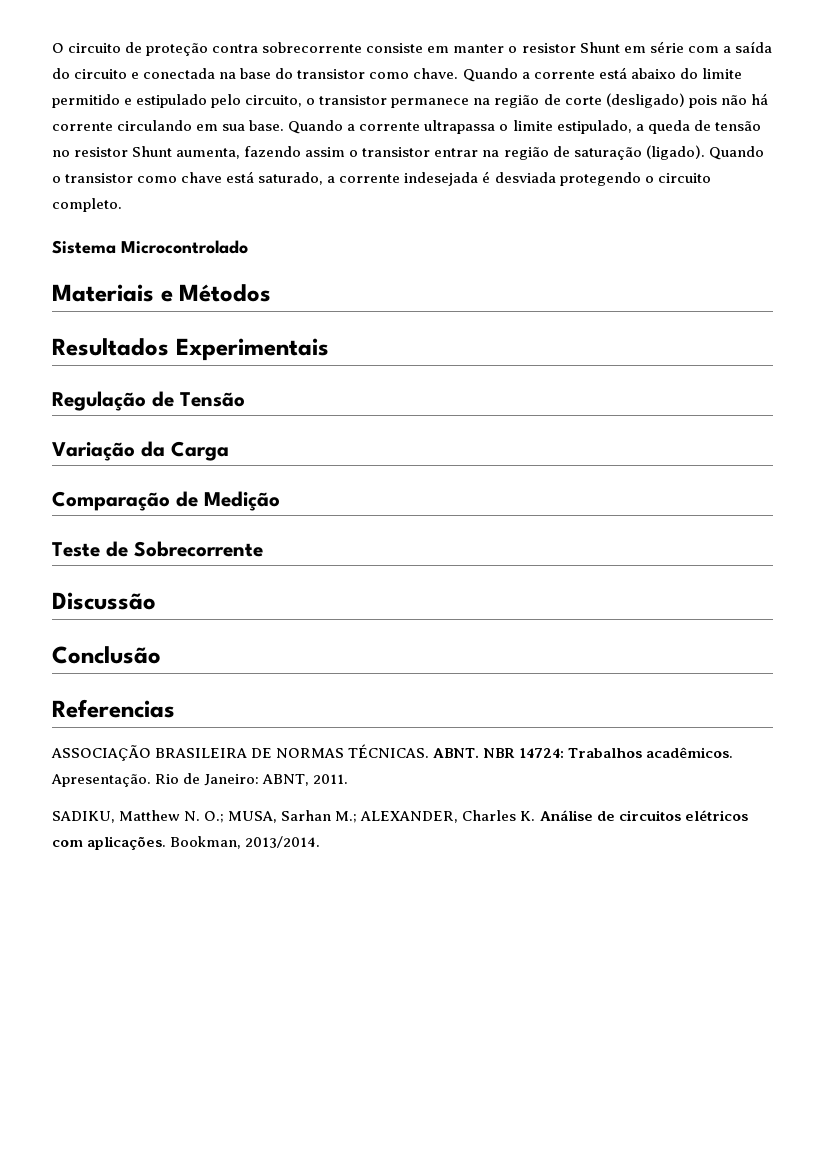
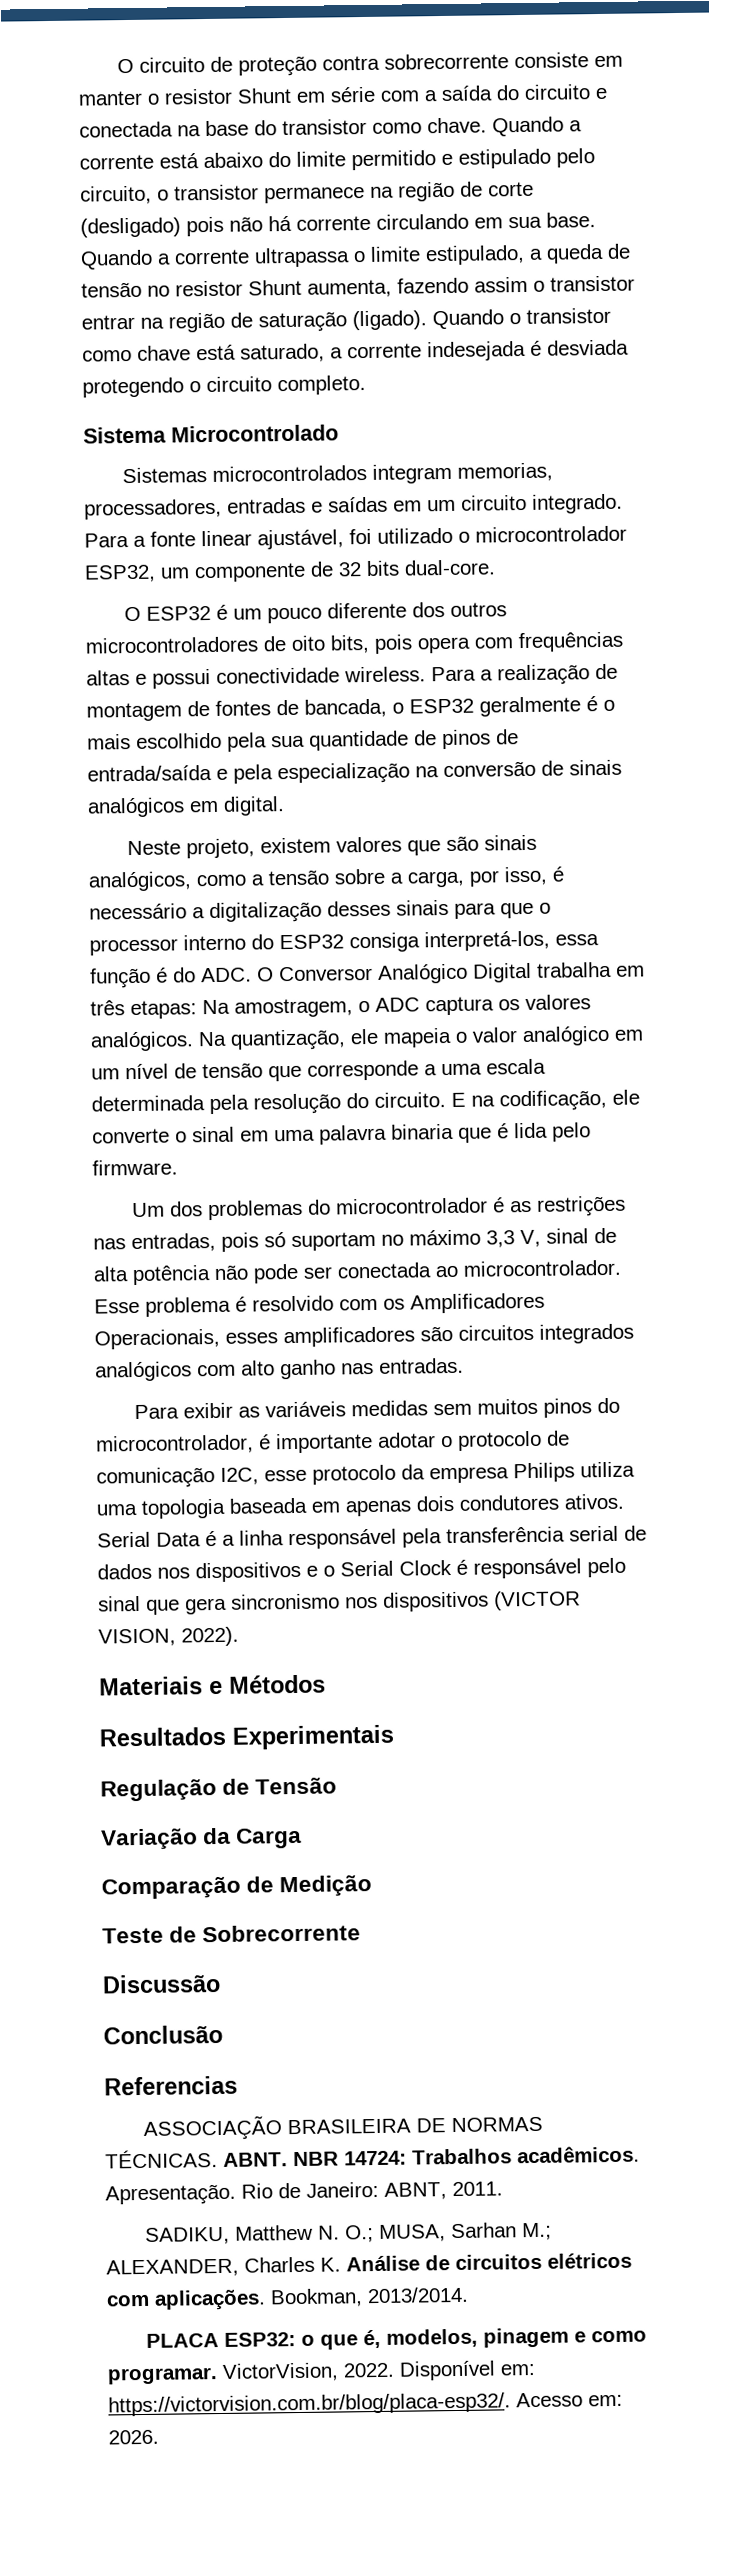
(248, 247) none -> [121,462,553,484] [84,493,623,520] [84,525,627,550] [84,559,496,583] [123,602,507,624] [85,631,624,654] [86,663,618,689] [86,696,615,722] [87,729,519,752] [87,759,622,785] [87,796,285,818] [126,834,537,859] [88,866,564,892] [89,899,551,924] [89,930,599,956] [90,961,645,989] [90,994,591,1020] [90,1025,643,1052] [91,1058,546,1082] [91,1089,640,1115] [92,1122,591,1145] [92,1159,178,1176] [131,1195,626,1221] [93,1227,617,1253] [93,1259,621,1286] [94,1292,545,1317] [94,1323,634,1350] [95,1357,464,1382] [133,1397,620,1420] [95,1430,570,1455] [96,1461,635,1489] [96,1493,624,1519] [97,1525,647,1550] [97,1557,626,1583] [98,1590,581,1615] [98,1626,239,1647] // Sistemas microcontrolados integram memorias, processadores, entradas e saídas em um circuito integrado. Para a fonte linear ajustável, foi utilizado o microcontrolador ESP32, um componente de 32 bits dual-core. // O ESP32 é um pouco diferente dos outros microcontroladores de oito bits, pois opera com frequências altas e possui conectividade wireless. Para a realização de montagem de fontes de bancada, o ESP32 geralmente é o mais escolhido pela sua quantidade de pinos de entrada/saída e pela especialização na conversão de sinais analógicos em digital. // Neste projeto, existem valores que são sinais analógicos, como a tensão sobre a carga, por isso, é necessário a digitalização desses sinais para que o processor interno do ESP32 consiga interpretá-los, essa função é do ADC. O Conversor Analógico Digital trabalha em três etapas: Na amostragem, o ADC captura os valores analógicos. Na quantização, ele mapeia o valor analógico em um nível de tensão que corresponde a uma escala determinada pela resolução do circuito. E na codificação, ele converte o sinal em uma palavra binaria que é lida pelo firmware. // Um dos problemas do microcontrolador é as restrições nas entradas, pois só suportam no máximo 3,3 V, sinal de alta potência não pode ser conectada ao microcontrolador. Esse problema é resolvido com os Amplificadores Operacionais, esses amplificadores são circuitos integrados analógicos com alto ganho nas entradas. // Para exibir as variáveis medidas sem muitos pinos do microcontrolador, é importante adotar o protocolo de comunicação I2C, esse protocolo da empresa Philips utiliza uma topologia baseada em apenas dois condutores ativos. Serial Data é a linha responsável pela transferência serial de dados nos dispositivos e o Serial Clock é responsável pelo sinal que gera sincronismo nos dispositivos (VICTOR VISION, 2022).
(321, 842) none -> [145,2327,647,2350] [107,2360,535,2385] [108,2392,623,2417] [108,2429,159,2445] // PLACA ESP32: o que é, modelos, pinagem e como programar. VictorVision, 2022. Disponível em: https://victorvision.com.br/blog/placa-esp32/. Acesso em: 2026.

